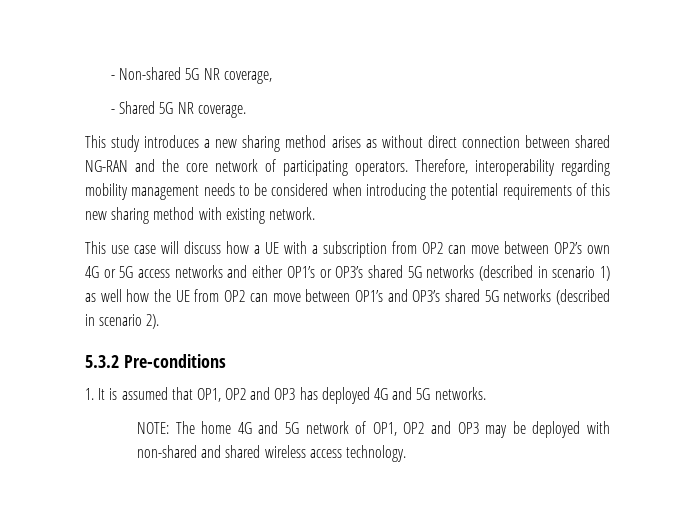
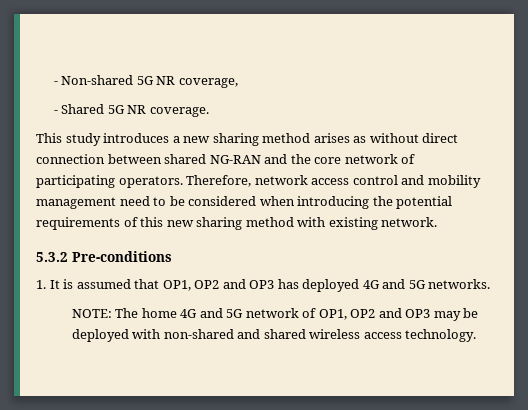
[475,159,610,176] interoperability regarding -> [254,175,425,185] network access control and
[203,183,235,196] needs -> [119,196,150,206] need
[85,241,610,258] [85,265,610,281] [85,289,610,305] [85,314,160,329] // This use case will discuss how a UE with a subscription from OP2 can move between OP2’s own 4G or 5G access networks and either OP1’s or OP3’s shared 5G networks (described in scenario 1) as well how the UE from OP2 can move between OP1’s and OP3’s shared 5G networks (described in scenario 2). -> (438, 222) none

